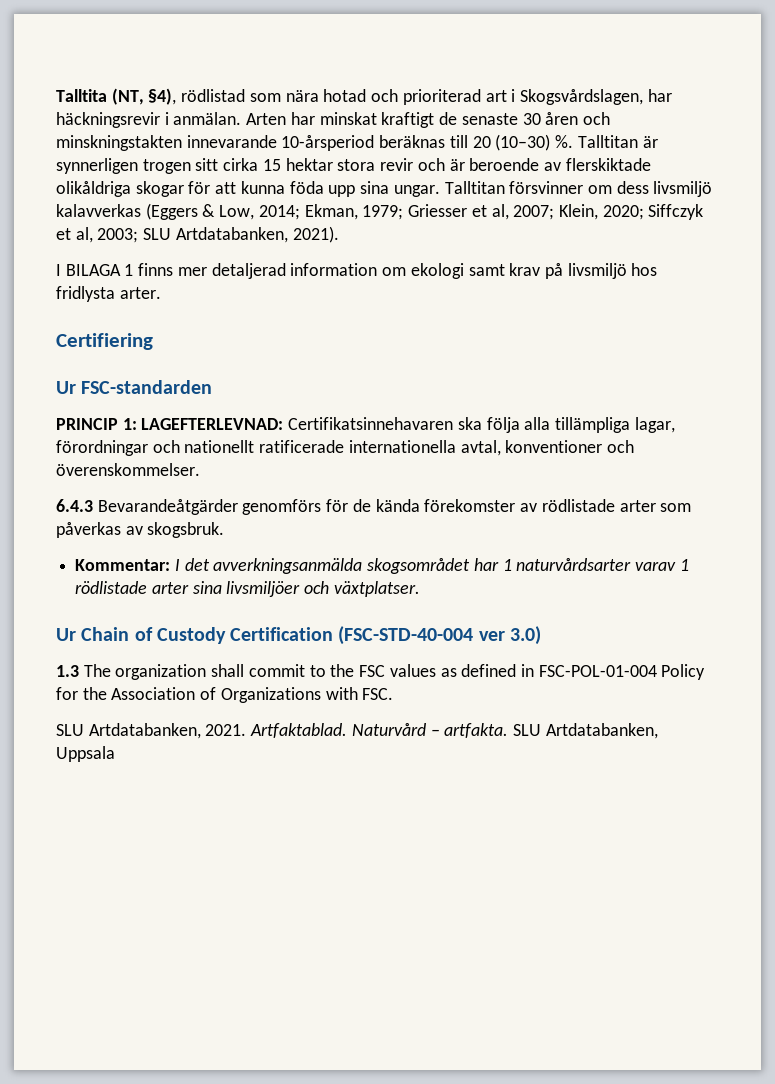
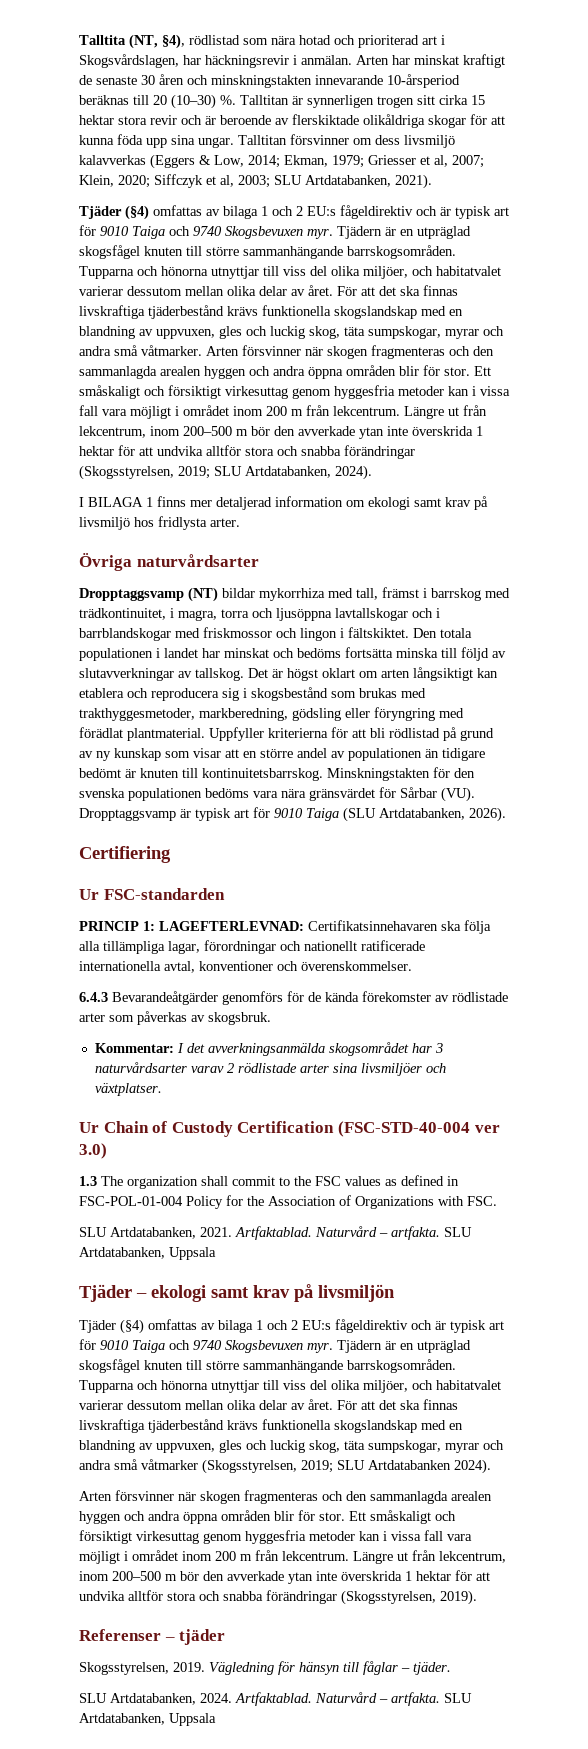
(339, 234) none -> [79,205,509,220] [79,225,471,239] [79,245,456,259] [79,266,501,279] [79,285,458,296] [79,305,463,319] [79,326,504,339] [79,345,494,359] [79,365,491,379] [79,385,510,399] [79,405,487,419] [79,426,483,439] [79,445,415,459] [79,465,372,480] // Tjäder (§4) omfattas av bilaga 1 och 2 EU:s fågeldirektiv och är typisk art för 9010 Taiga och 9740 Skogsbevuxen myr. Tjädern är en utpräglad skogsfågel knuten till större sammanhängande barrskogsområden. Tupparna och hönorna utnyttjar till viss del olika miljöer, och habitatvalet varierar dessutom mellan olika delar av året. För att det ska finnas livskraftiga tjäderbestånd krävs funktionella skogslandskap med en blandning av uppvuxen, gles och luckig skog, täta sumpskogar, myrar och andra små våtmarker. Arten försvinner när skogen fragmenteras och den sammanlagda arealen hyggen och andra öppna områden blir för stor. Ett småskaligt och försiktigt virkesuttag genom hyggesfria metoder kan i vissa fall vara möjligt i området inom 200 m från lekcentrum. Längre ut från lekcentrum, inom 200–500 m bör den avverkade ytan inte överskrida 1 hektar för att undvika alltför stora och snabba förändringar (Skogsstyrelsen, 2019; SLU Artdatabanken, 2024).
(161, 293) none -> [79,553,259,571] [79,587,510,602] [79,608,440,621] [79,627,472,641] [79,647,506,661] [79,667,498,681] [79,687,426,701] [79,707,464,721] [79,727,494,741] [79,748,485,761] [79,767,475,781] [79,787,475,802] [79,807,506,822] // Övriga naturvårdsarter // Dropptaggsvamp (NT) bildar mykorrhiza med tall, främst i barrskog med trädkontinuitet, i magra, torra och ljusöppna lavtallskogar och i barrblandskogar med friskmossor och lingon i fältskiktet. Den totala populationen i landet har minskat och bedöms fortsätta minska till följd av slutavverkningar av tallskog. Det är högst oklart om arten långsiktigt kan etablera och reproducera sig i skogsbestånd som brukas med trakthyggesmetoder, markberedning, gödsling eller föryngring med förädlat plantmaterial. Uppfyller kriterierna för att bli rödlistad på grund av ny kunskap som visar att en större andel av populationen än tidigare bedömt är knuten till kontinuitetsbarrskog. Minskningstakten för den svenska populationen bedöms vara nära gränsvärdet för Sårbar (VU). Dropptaggsvamp är typisk art för 9010 Taiga (SLU Artdatabanken, 2026).
[502,559,512,571] 1 -> [434,1043,443,1053] 3
[679,559,689,571] 1 -> [226,1063,234,1073] 2
(115, 754) none -> [79,1284,395,1302] [79,1319,504,1334] [79,1339,471,1353] [79,1359,456,1373] [79,1380,501,1393] [79,1399,458,1410] [79,1419,463,1433] [79,1440,504,1453] [79,1459,491,1474] [79,1490,492,1504] [79,1510,456,1524] [79,1530,472,1544] [79,1550,506,1564] [79,1570,490,1584] [79,1590,477,1605] [79,1629,226,1645] [79,1661,451,1675] [79,1692,472,1706] [79,1713,216,1726] // Tjäder – ekologi samt krav på livsmiljön // Tjäder (§4) omfattas av bilaga 1 och 2 EU:s fågeldirektiv och är typisk art för 9010 Taiga och 9740 Skogsbevuxen myr. Tjädern är en utpräglad skogsfågel knuten till större sammanhängande barrskogsområden. Tupparna och hönorna utnyttjar till viss del olika miljöer, och habitatvalet varierar dessutom mellan olika delar av året. För att det ska finnas livskraftiga tjäderbestånd krävs funktionella skogslandskap med en blandning av uppvuxen, gles och luckig skog, täta sumpskogar, myrar och andra små våtmarker (Skogsstyrelsen, 2019; SLU Artdatabanken 2024). // Arten försvinner när skogen fragmenteras och den sammanlagda arealen hyggen och andra öppna områden blir för stor. Ett småskaligt och försiktigt virkesuttag genom hyggesfria metoder kan i vissa fall vara möjligt i området inom 200 m från lekcentrum. Längre ut från lekcentrum, inom 200–500 m bör den avverkade ytan inte överskrida 1 hektar för att undvika alltför stora och snabba förändringar (Skogsstyrelsen, 2019). // Referenser – tjäder // Skogsstyrelsen, 2019. Vägledning för hänsyn till fåglar – tjäder. // SLU Artdatabanken, 2024. Artfaktablad. Naturvård – artfakta. SLU Artdatabanken, Uppsala

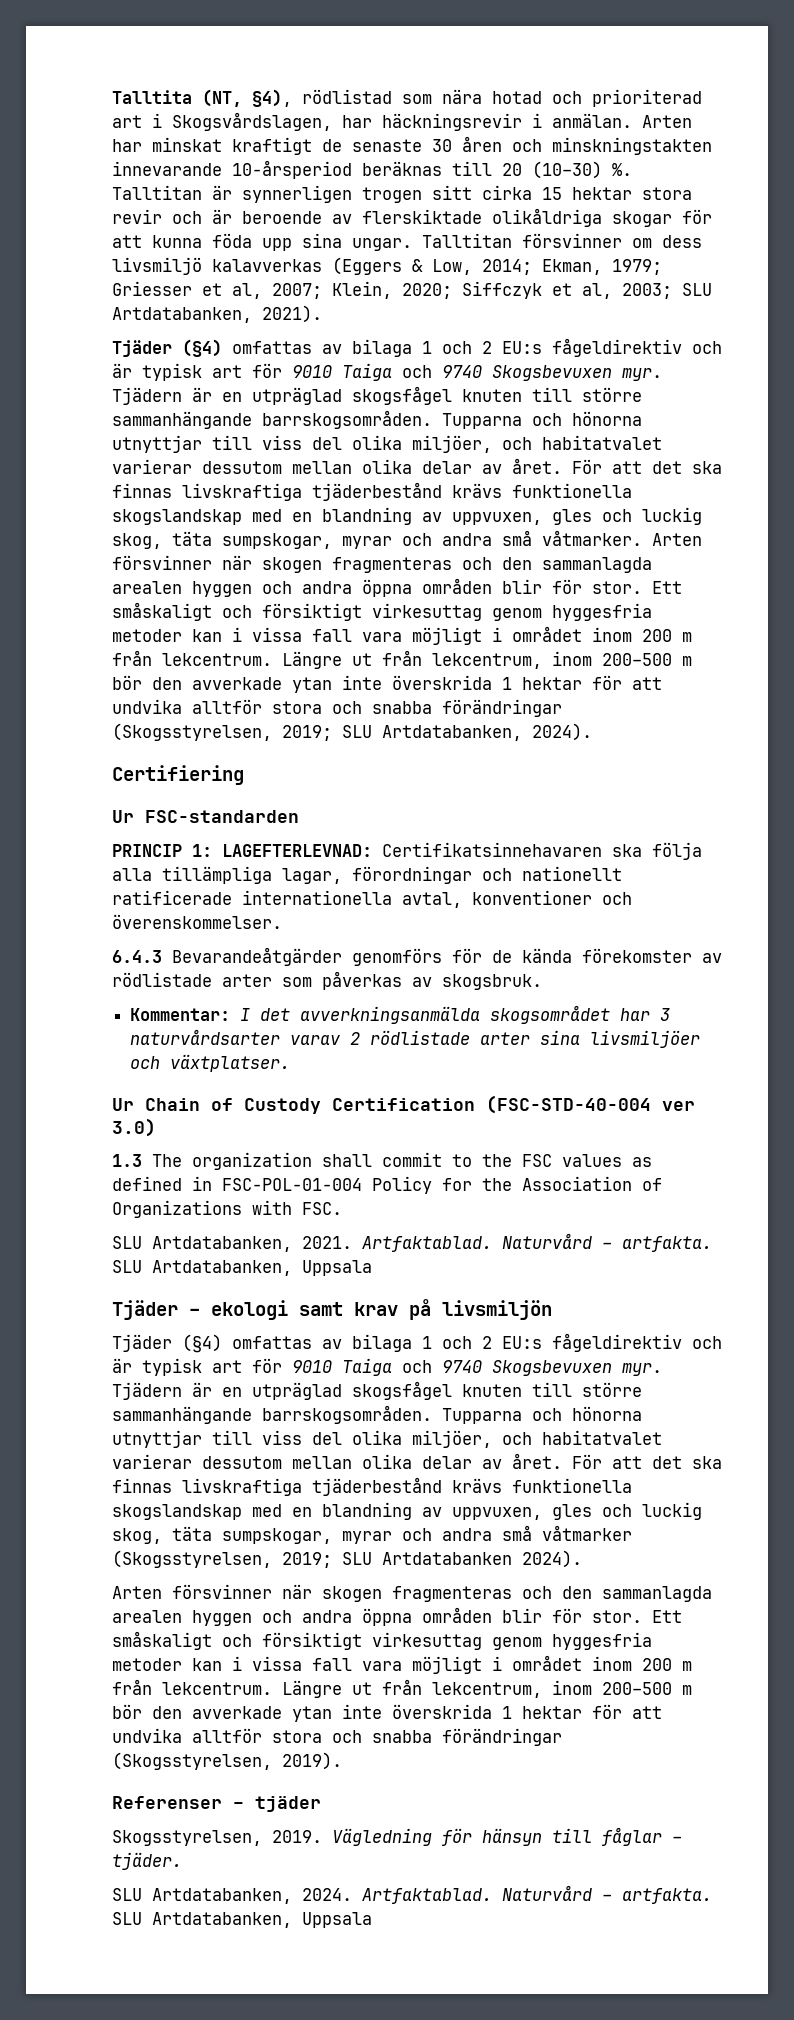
[79,496,488,510] [79,516,240,530] [79,553,259,571] [79,587,510,602] [79,608,440,621] [79,627,472,641] [79,647,506,661] [79,667,498,681] [79,687,426,701] [79,707,464,721] [79,727,494,741] [79,748,485,761] [79,767,475,781] [79,787,475,802] [79,807,506,822] // I BILAGA 1 finns mer detaljerad information om ekologi samt krav på livsmiljö hos fridlysta arter. // Övriga naturvårdsarter // Dropptaggsvamp (NT) bildar mykorrhiza med tall, främst i barrskog med trädkontinuitet, i magra, torra och ljusöppna lavtallskogar och i barrblandskogar med friskmossor och lingon i fältskiktet. Den totala populationen i landet har minskat och bedöms fortsätta minska till följd av slutavverkningar av tallskog. Det är högst oklart om arten långsiktigt kan etablera och reproducera sig i skogsbestånd som brukas med trakthyggesmetoder, markberedning, gödsling eller föryngring med förädlat plantmaterial. Uppfyller kriterierna för att bli rödlistad på grund av ny kunskap som visar att en större andel av populationen än tidigare bedömt är knuten till kontinuitetsbarrskog. Minskningstakten för den svenska populationen bedöms vara nära gränsvärdet för Sårbar (VU). Dropptaggsvamp är typisk art för 9010 Taiga (SLU Artdatabanken, 2026). -> (592, 732) none

